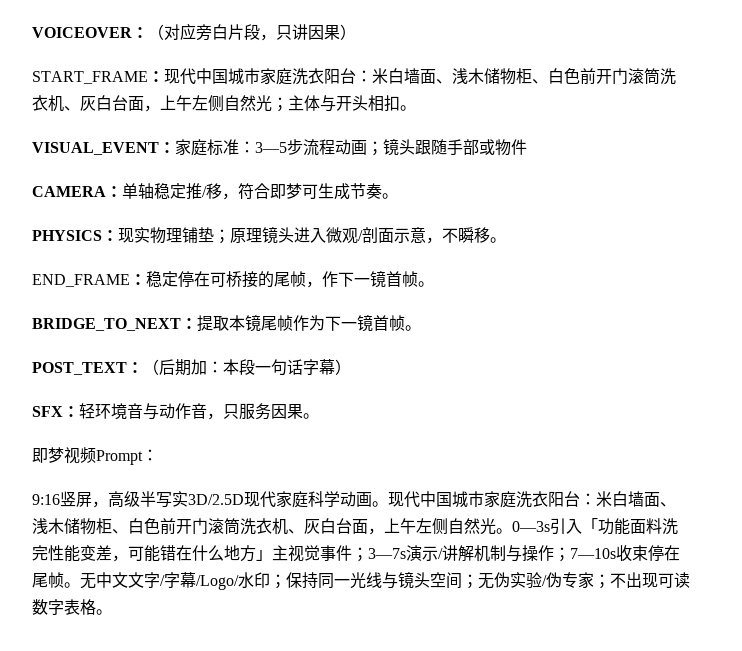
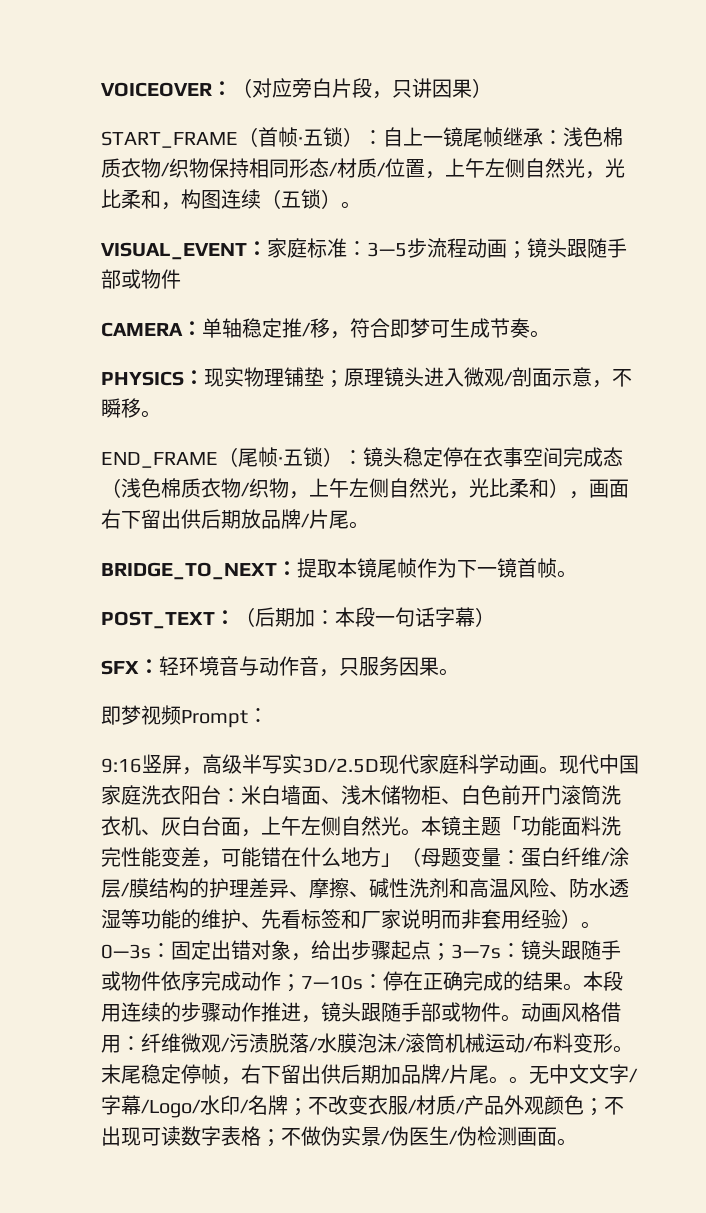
[148,68,676,85] [32,95,400,112] ：现代中国城市家庭洗衣阳台：米白墙面、浅木储物柜、白色前开门滚筒洗衣机、灰白台面，上午左侧自然光；主体与开头相扣 -> [238,127,623,147] [101,158,625,179] [101,189,341,210] （首帧·五锁）：自上一镜尾帧继承：浅色棉质衣物/织物保持相同形态/材质/位置，上午左侧自然光，光比柔和，构图连续（五锁）
[130,270,418,288] ：稳定停在可桥接的尾帧，作下一镜首帧 -> [218,447,623,467] [101,478,629,499] [101,509,349,529] （尾帧·五锁）：镜头稳定停在衣事空间完成态（浅色棉质衣物/织物，上午左侧自然光，光比柔和），画面右下留出供后期放品牌/片尾
[452,491,484,508] 城市 -> (639, 764) none
[512,518,582,535] 0—3s引入 -> [421,816,501,836] 本镜主题
[272,545,680,562] [32,572,64,588] 主视觉事件；3—7s演示/讲解机制与操作；7—10s收束停在尾帧 -> [401,847,629,867] [101,878,629,899] [101,909,601,929] [101,940,621,961] [101,971,623,992] [101,1002,621,1023] [101,1033,633,1053] [101,1064,509,1085] （母题变量：蛋白纤维/涂层/膜结构的护理差异、摩擦、碱性洗剂和高温风险、防水透湿等功能的维护、先看标签和厂家说明而非套用经验）。0—3s：固定出错对象，给出步骤起点；3—7s：镜头跟随手或物件依序完成动作；7—10s：停在正确完成的结果。本段用连续的步骤动作推进，镜头跟随手部或物件。动画风格借用：纤维微观/污渍脱落/水膜泡沫/滚筒机械运动/布料变形。末尾稳定停帧，右下留出供后期加品牌/片尾。
[270,571,594,589] ；保持同一光线与镜头空间；无伪实验/伪专家 -> [240,1095,584,1116] /名牌；不改变衣服/材质/产品外观颜色
(96, 607) none -> [261,1126,557,1147] ；不做伪实景/伪医生/伪检测画面

